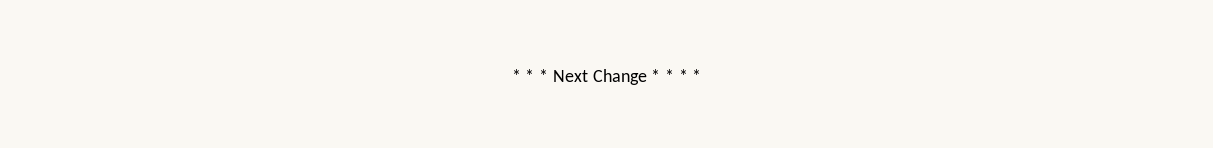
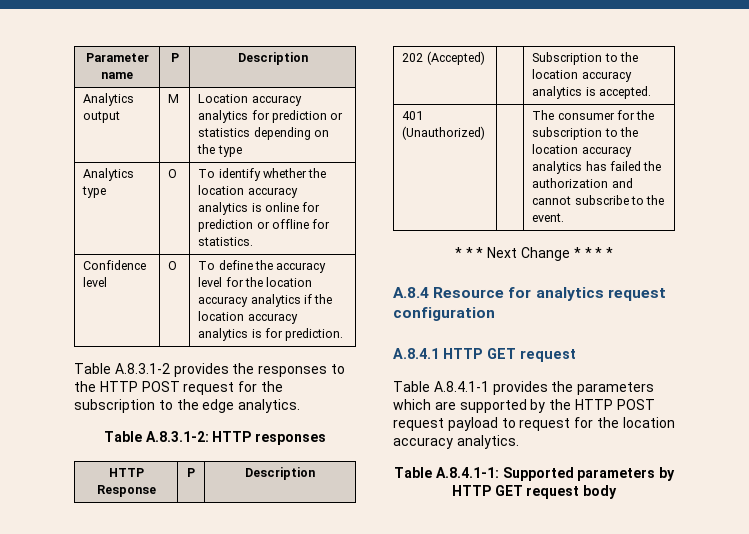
(511, 75) none -> [85,53,149,62] [101,72,133,79] [170,53,179,62] [237,52,308,65] [83,93,135,106] [83,111,121,123] [168,94,180,103] [198,94,302,106] [198,110,344,123] [198,127,330,140] [197,144,242,157] [83,168,135,181] [82,186,107,198] [168,169,178,178] [198,168,327,181] [198,185,298,198] [198,202,321,215] [198,219,331,232] [198,237,254,246] [83,260,147,270] [83,277,108,287] [168,261,178,270] [198,260,327,273] [198,277,313,287] [198,294,333,307] [198,311,298,324] [198,328,344,341] [74,363,345,377] [74,381,283,395] [74,399,301,413] [103,431,327,445] [108,468,144,477] [96,485,156,497] [187,468,195,477] [245,467,315,480] [402,51,485,65] [532,52,639,65] [532,69,632,82] [532,86,652,99] [402,111,424,120] [402,126,486,140] [532,110,655,120] [532,127,639,140] [532,144,632,157] [532,161,662,174] [532,178,633,188] [532,195,665,205] [532,213,565,222] Parameter name | P | Description // Analytics output | M | Location accuracy analytics for prediction or statistics depending on the type // Analytics type | O | To identify whether the location accuracy analytics is online for prediction or offline for statistics. // Confidence level | O | To define the accuracy level for the location accuracy analytics if the location accuracy analytics is for prediction. // Table A.8.3.1-2 provides the responses to the HTTP POST request for the subscription to the edge analytics. // Table A.8.3.1-2: HTTP responses // HTTP Response | P | Description // 202 (Accepted) | | Subscription to the location accuracy analytics is accepted. // 401 (Unauthorized) | | The consumer for the subscription to the location accuracy analytics has failed the authorization and cannot subscribe to the event. //
(702, 75) none -> [393,287,666,301] [393,307,495,321] [393,348,576,362] [393,381,655,395] [393,399,655,413] [393,417,675,431] [393,435,519,449] [393,467,676,481] [451,485,618,499] // A.8.4 Resource for analytics request configuration // A.8.4.1 HTTP GET request // Table A.8.4.1-1 provides the parameters which are supported by the HTTP POST request payload to request for the location accuracy analytics. // Table A.8.4.1-1: Supported parameters by HTTP GET request body

